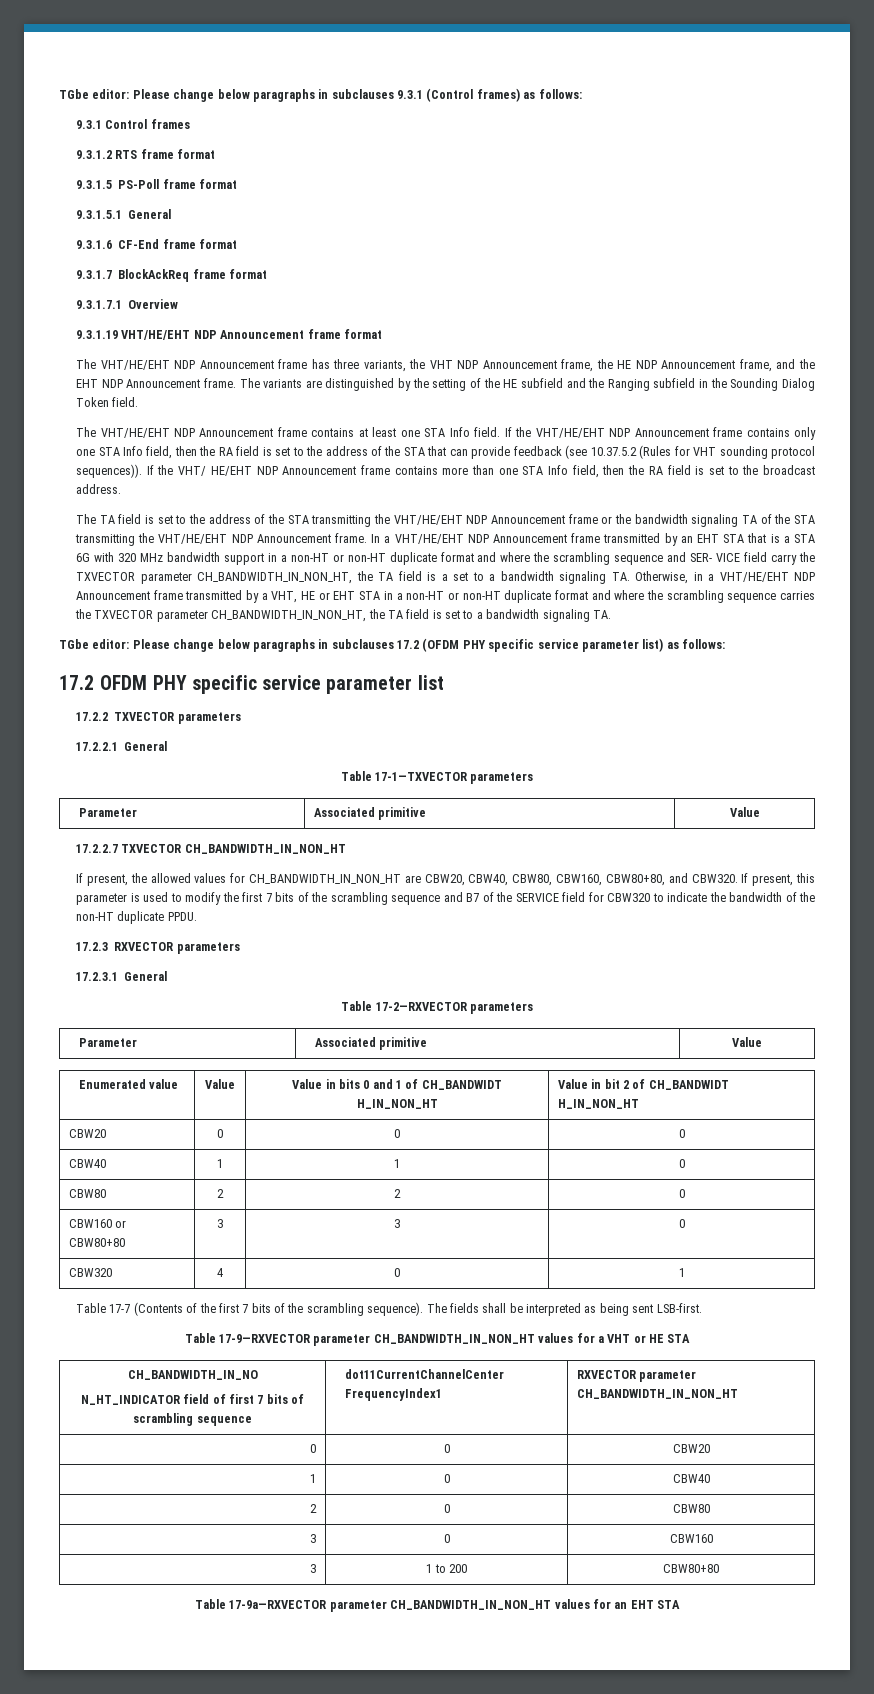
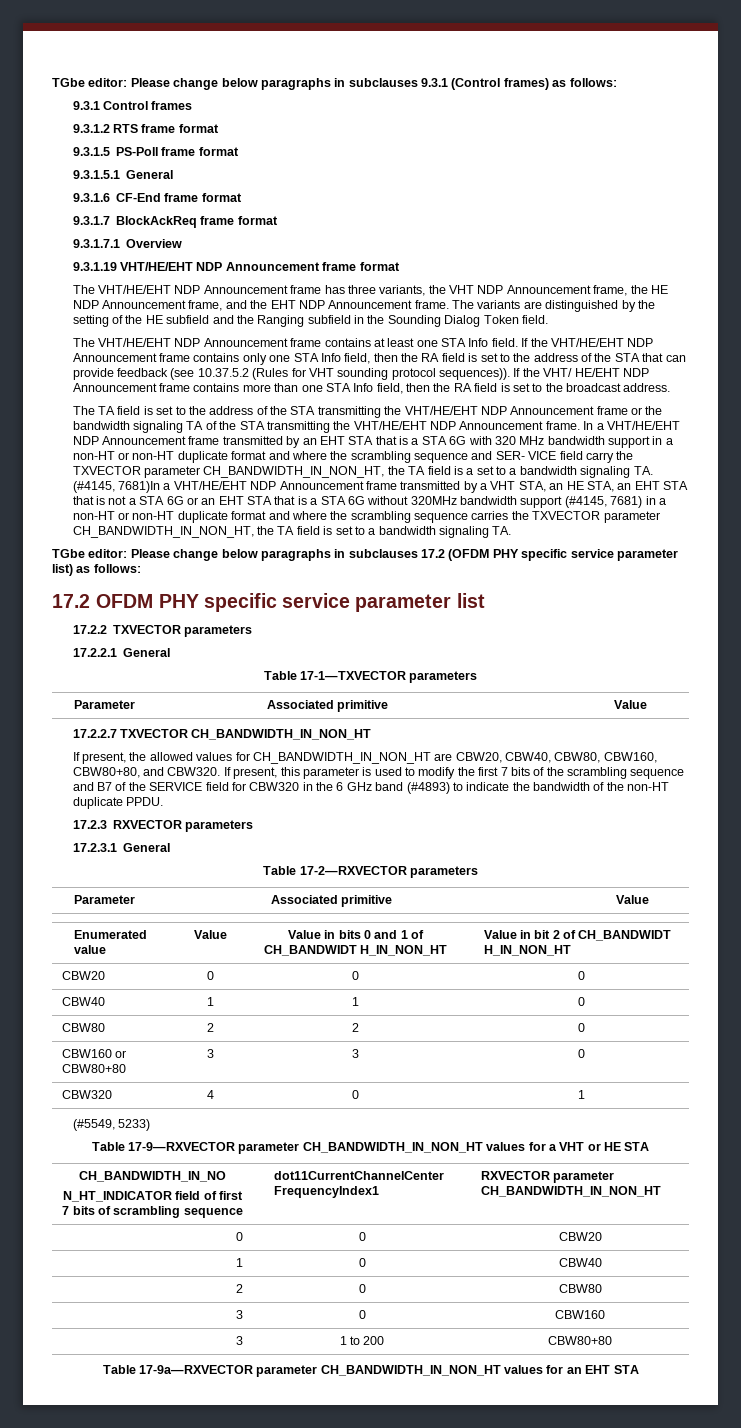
[635,571,703,584] Otherwise, in -> [72,481,161,493] (#4145, 7681)In
[271,591,381,603] VHT, HE or EHT STA -> [490,481,689,492] [72,496,643,508] VHT STA, an HE STA, an EHT STA that is not a STA 6G or an EHT STA that is a STA 6G without 320MHz bandwidth support (#4145, 7681)
(651, 897) none -> [302,782,450,794] in the 6 GHz band (#4893)
[76,1302,702,1316] Table 17-7 (Contents of the first 7 bits of the scrambling sequence). The fields shall be interpreted as being sent LSB-first. -> [72,1119,151,1131] (#5549, 5233)

